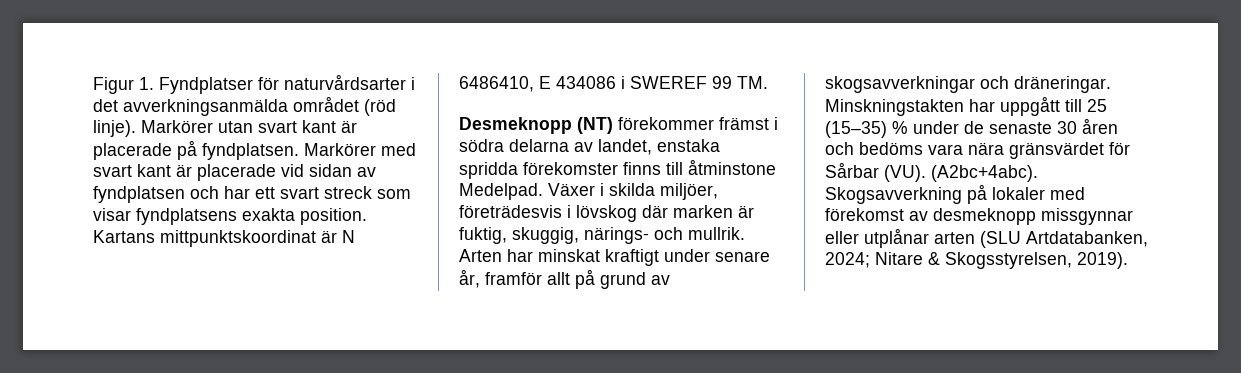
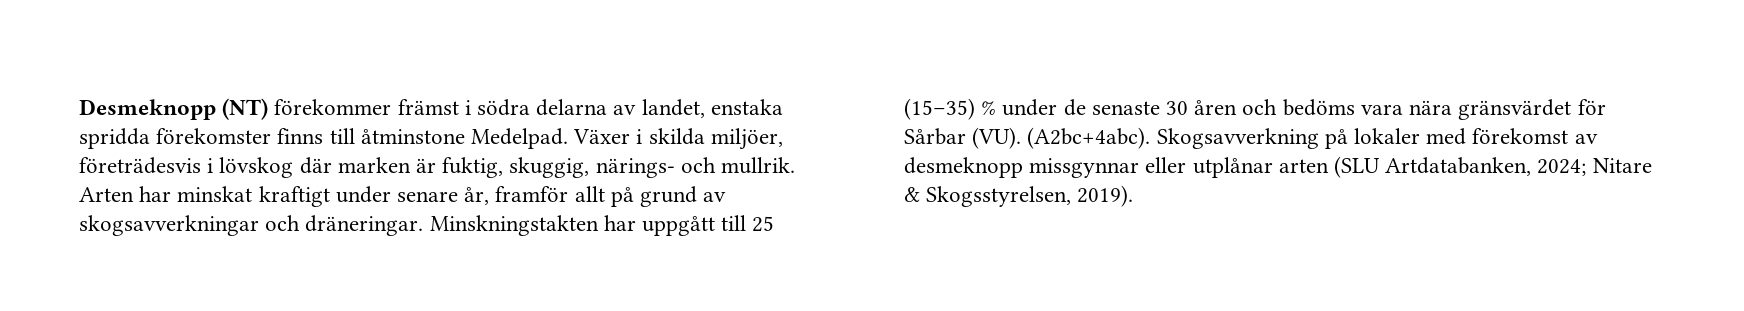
[93,74,415,94] [93,96,396,116] [93,120,357,137] [93,140,416,160] [93,164,376,181] [93,186,411,203] [93,208,367,225] [93,230,355,247] [459,76,768,92] Figur 1. Fyndplatser för naturvårdsarter i det avverkningsanmälda området (röd linje). Markörer utan svart kant är placerade på fyndplatsen. Markörer med svart kant är placerade vid sidan av fyndplatsen och har ett svart streck som visar fyndplatsens exakta position. Kartans mittpunktskoordinat är N 6486410, E 434086 i SWEREF 99 TM. // -> (79, 109) none

